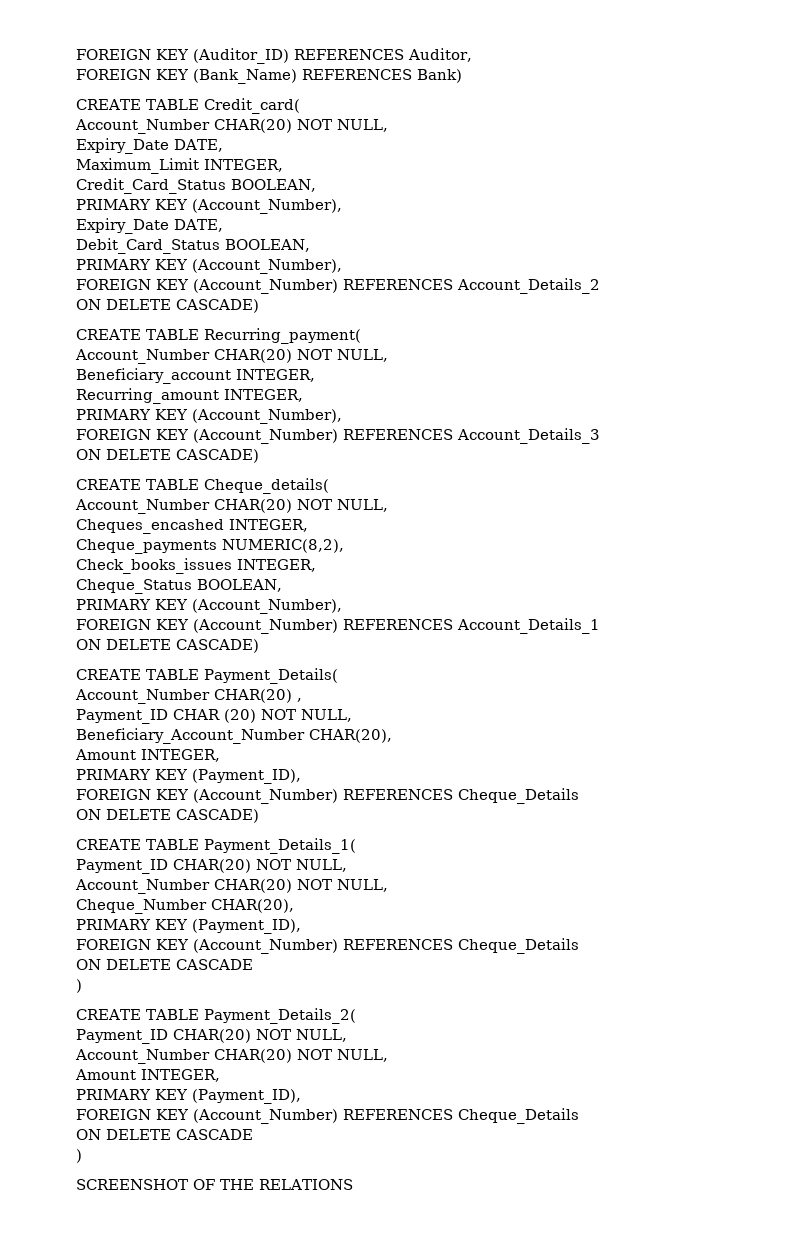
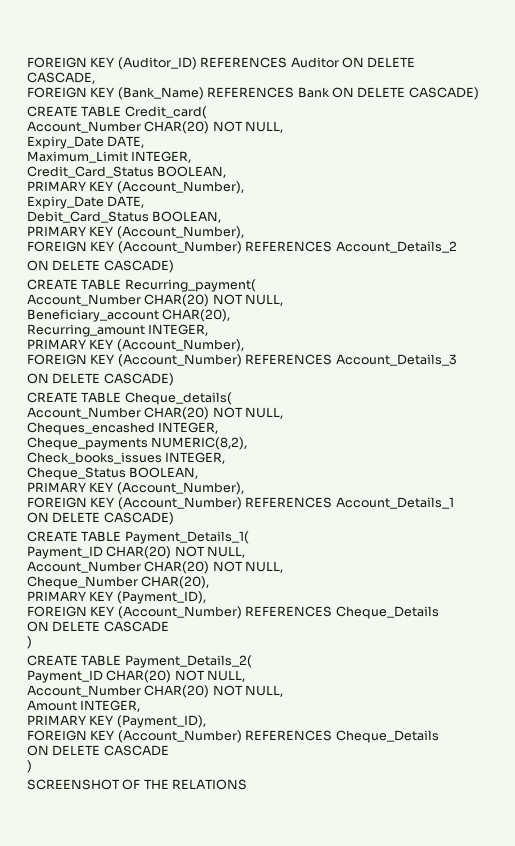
[408,48,472,62] Auditor, -> [290,57,416,68] [27,72,95,84] Auditor ON DELETE CASCADE,
[417,69,462,83] Bank) -> [297,87,479,100] Bank ON DELETE CASCADE)
[236,369,315,382] INTEGER, -> [162,309,231,322] CHAR(20),
[76,668,338,684] [75,689,302,704] [76,709,352,724] [76,728,392,744] [75,749,220,762] [76,769,301,784] [76,788,579,804] [76,809,259,823] // CREATE TABLE Payment_Details( // Account_Number CHAR(20) , // Payment_ID CHAR (20) NOT NULL, // Beneficiary_Account_Number CHAR(20), // Amount INTEGER, // PRIMARY KEY (Payment_ID), // FOREIGN KEY (Account_Number) REFERENCES Cheque_Details // ON DELETE CASCADE) -> (174, 518) none

